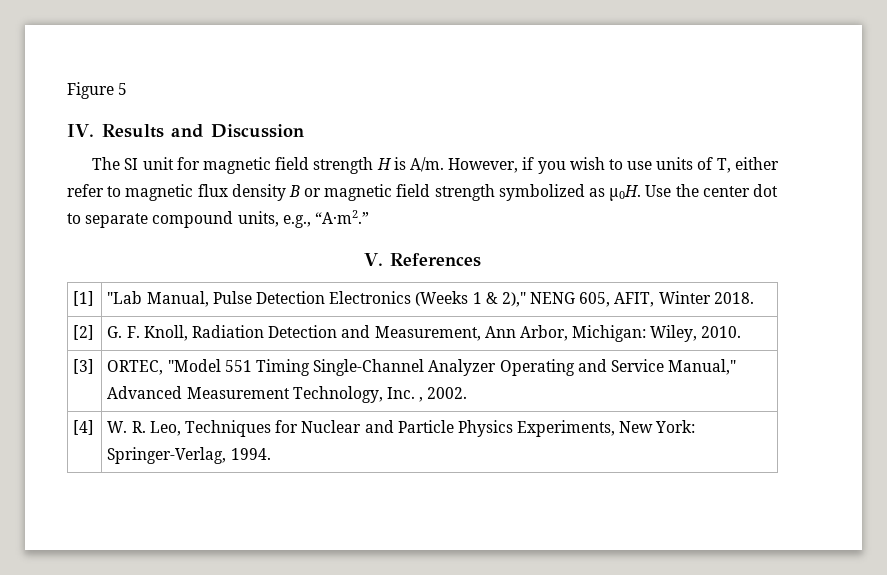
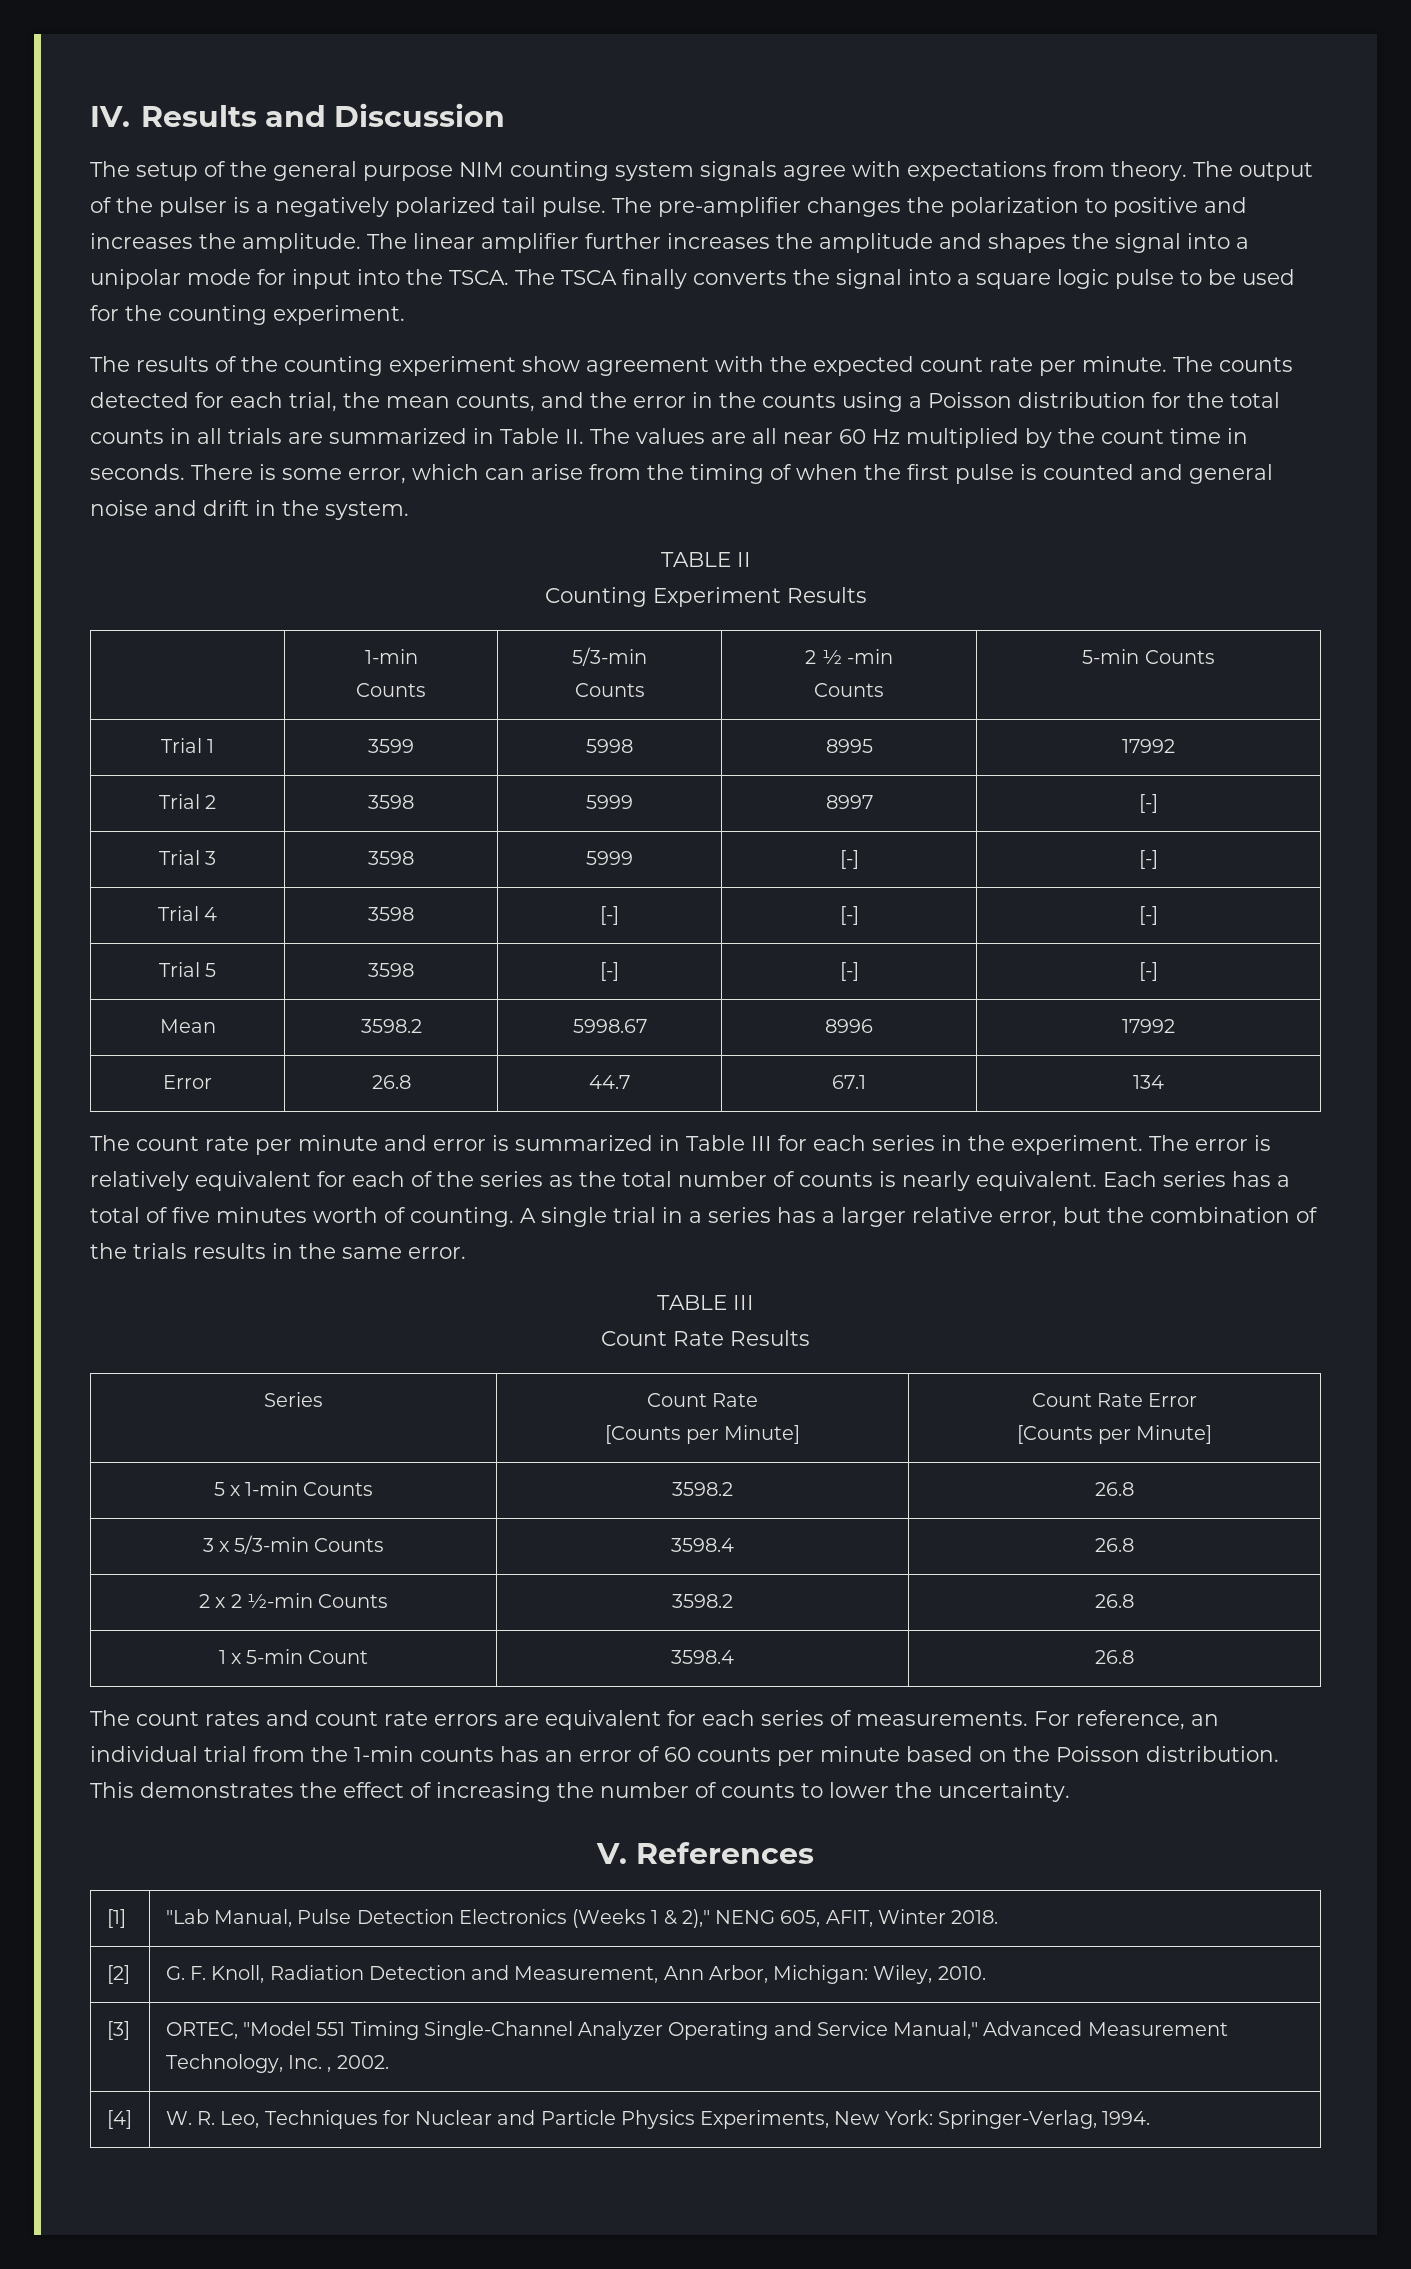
[67,82,128,99] Figure 5 // -> (90, 116) none
[124,157,779,174] [67,184,778,201] [67,210,369,228] SI unit for magnetic field strength H is A/m. However, if you wish to use units of T, either refer to magnetic flux density B or magnetic field strength symbolized as µ0H. Use the center dot to separate compound units, e.g., “A·m2.” -> [136,161,1313,181] [90,197,1247,217] [90,233,1249,253] [90,269,1295,289] [90,305,405,325] [90,356,1293,376] [90,392,1280,412] [90,428,1248,448] [90,464,1273,484] [90,500,409,520] [660,552,751,567] [544,587,867,607] [364,649,418,664] [356,683,426,697] [572,647,647,666] [574,683,645,697] [805,649,893,664] [814,683,884,697] [1082,649,1215,664] [160,738,215,753] [368,739,414,753] [586,739,633,753] [825,739,873,753] [1122,739,1175,753] [158,794,217,809] [368,795,414,809] [586,795,633,809] [825,795,873,809] [1139,794,1158,813] [158,850,217,865] [368,851,414,865] [586,851,633,865] [839,850,859,869] [1139,850,1158,869] [157,906,218,921] [368,907,414,921] [600,906,619,925] [839,906,859,925] [1139,906,1158,925] [158,962,217,977] [368,963,414,977] [600,962,619,981] [839,962,859,981] [1139,962,1158,981] [159,1019,216,1033] [360,1019,422,1033] [572,1019,647,1033] [825,1019,873,1033] [1122,1019,1175,1033] [163,1075,212,1089] [371,1075,411,1089] [589,1075,630,1089] [832,1075,866,1089] [1133,1075,1164,1089] [90,1135,1271,1155] [90,1171,1290,1191] [90,1207,1318,1227] [90,1243,466,1259] [657,1295,754,1310] [601,1330,810,1346] [264,1392,323,1407] [646,1393,759,1407] [604,1425,801,1444] [1031,1393,1198,1407] [1016,1425,1213,1444] [213,1481,374,1496] [671,1482,733,1496] [1095,1482,1134,1496] [202,1535,385,1554] [670,1538,734,1552] [1095,1538,1134,1552] [198,1593,389,1608] [671,1594,733,1608] [1095,1594,1134,1608] [218,1649,369,1664] [670,1650,734,1664] [1095,1650,1134,1664] [90,1710,1219,1730] [90,1746,1279,1766] [90,1782,1070,1802] setup of the general purpose NIM counting system signals agree with expectations from theory. The output of the pulser is a negatively polarized tail pulse. The pre-amplifier changes the polarization to positive and increases the amplitude. The linear amplifier further increases the amplitude and shapes the signal into a unipolar mode for input into the TSCA. The TSCA finally converts the signal into a square logic pulse to be used for the counting experiment. // The results of the counting experiment show agreement with the expected count rate per minute. The counts detected for each trial, the mean counts, and the error in the counts using a Poisson distribution for the total counts in all trials are summarized in Table II. The values are all near 60 Hz multiplied by the count time in seconds. There is some error, which can arise from the timing of when the first pulse is counted and general noise and drift in the system. // TABLE II // Counting Experiment Results // | 1-min // Counts | 5/3-min // Counts | 2 ½ -min // Counts | 5-min Counts // Trial 1 | 3599 | 5998 | 8995 | 17992 // Trial 2 | 3598 | 5999 | 8997 | [-] // Trial 3 | 3598 | 5999 | [-] | [-] // Trial 4 | 3598 | [-] | [-] | [-] // Trial 5 | 3598 | [-] | [-] | [-] // Mean | 3598.2 | 5998.67 | 8996 | 17992 // Error | 26.8 | 44.7 | 67.1 | 134 // The count rate per minute and error is summarized in Table III for each series in the experiment. The error is relatively equivalent for each of the series as the total number of counts is nearly equivalent. Each series has a total of five minutes worth of counting. A single trial in a series has a larger relative error, but the combination of the trials results in the same error. // TABLE III // Count Rate Results // Series | Count Rate // [Counts per Minute] | Count Rate Error // [Counts per Minute] // 5 x 1-min Counts | 3598.2 | 26.8 // 3 x 5/3-min Counts | 3598.4 | 26.8 // 2 x 2 ½-min Counts | 3598.2 | 26.8 // 1 x 5-min Count | 3598.4 | 26.8 // The count rates and count rate errors are equivalent for each series of measurements. For reference, an individual trial from the 1-min counts has an error of 60 counts per minute based on the Poisson distribution. This demonstrates the effect of increasing the number of counts to lower the uncertainty.

